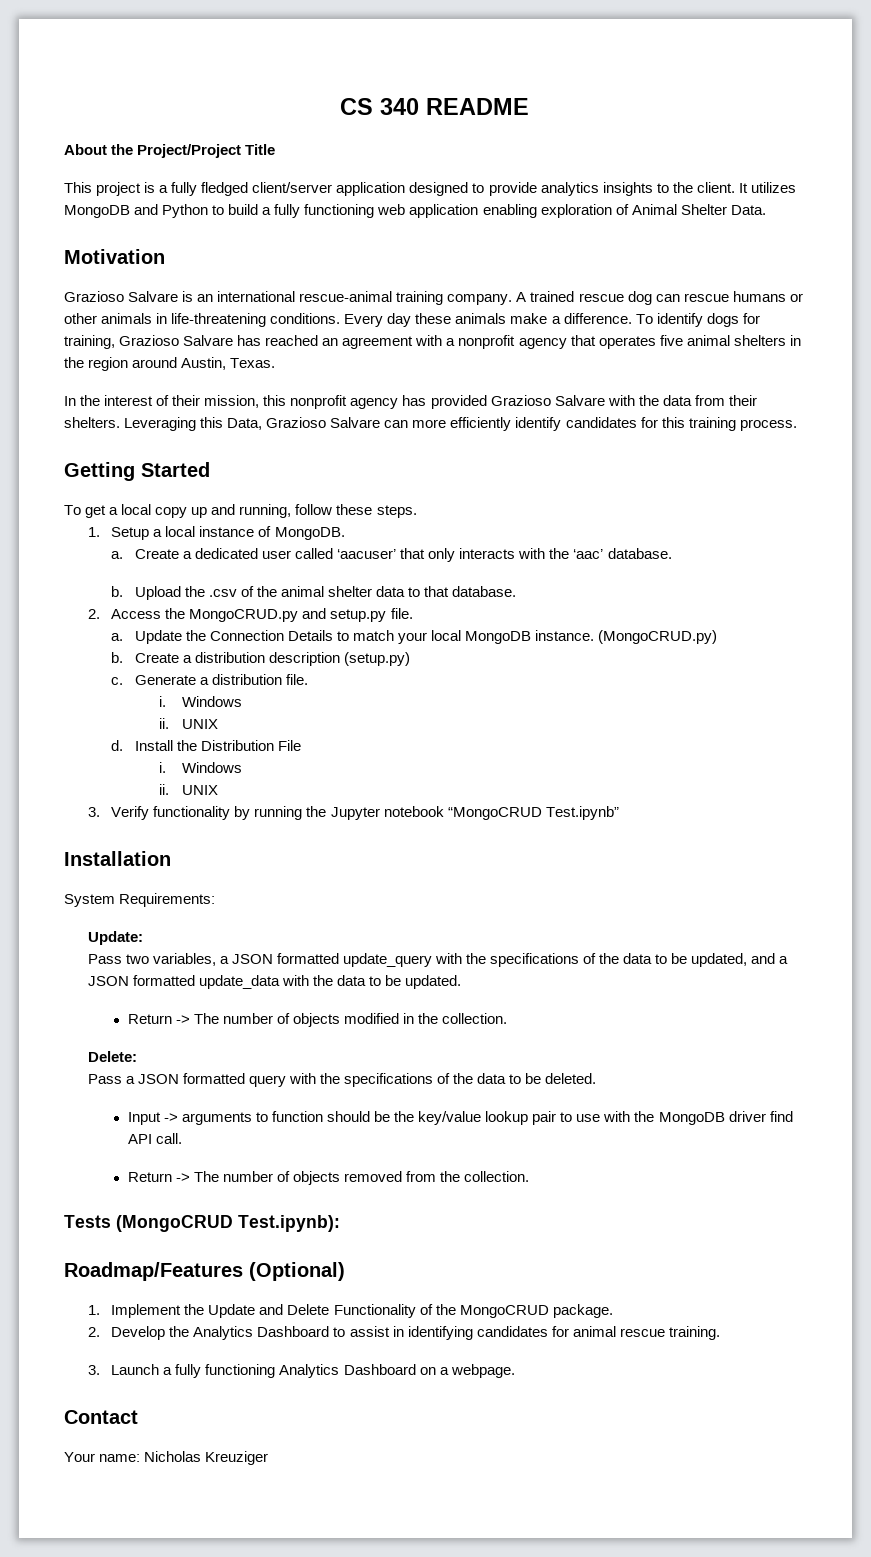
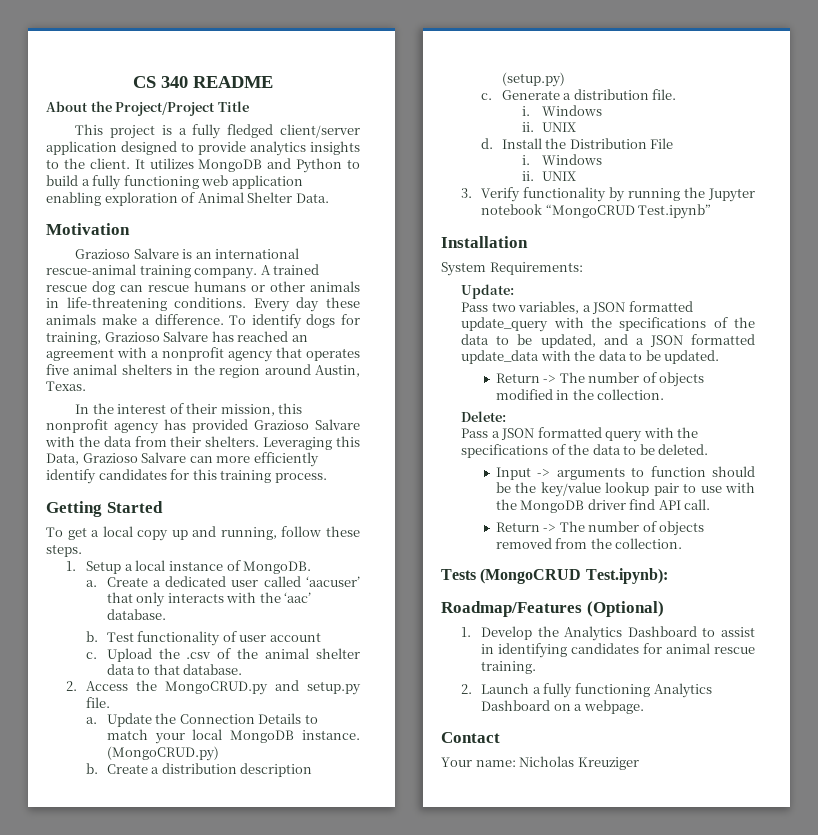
(124, 591) none -> [106,631,321,646] [86,652,98,659] Test functionality of user account // c.
[111,1304,613,1318] [87,1327,100,1337] Implement the Update and Delete Functionality of the MongoCRUD package. // 2. -> (472, 632) none
[87,1365,100,1375] 3. -> [461,684,473,694] 2.

